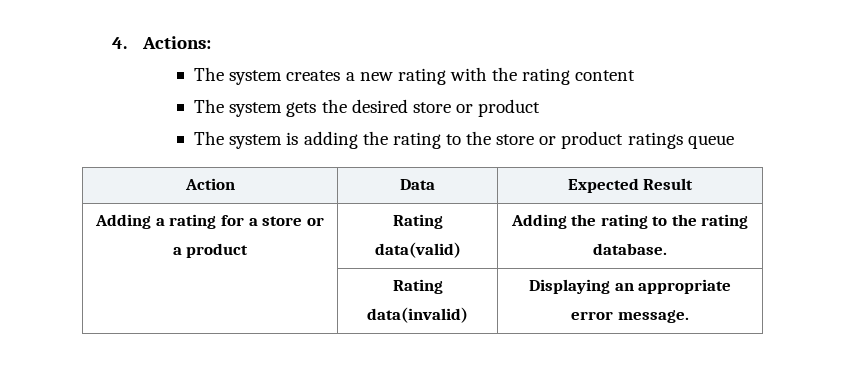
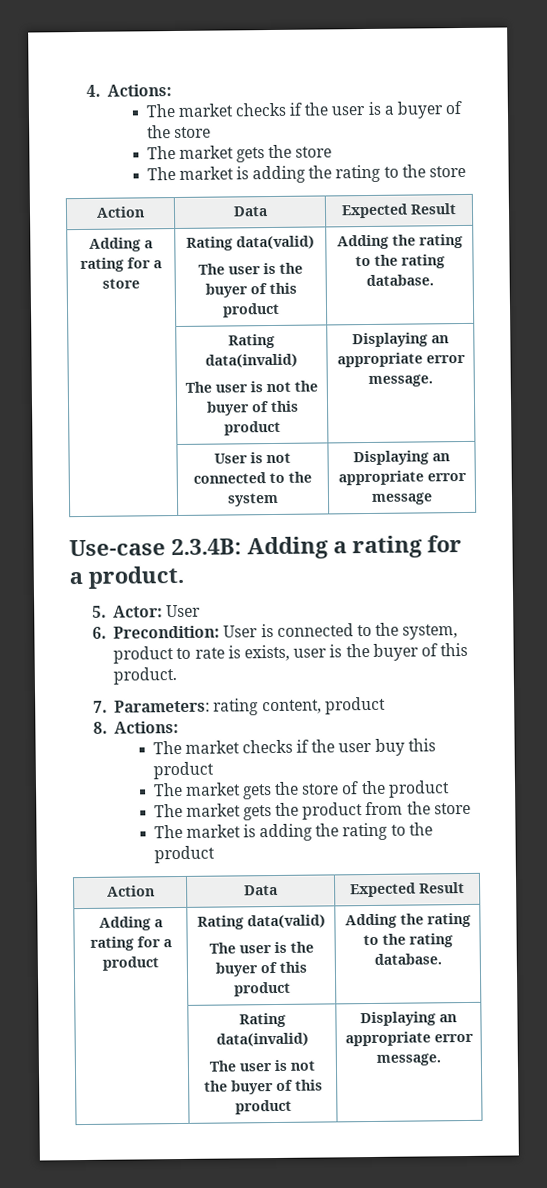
[229,67,636,85] [194,99,541,117] [194,131,283,149] system creates a new rating with the rating content // The system gets the desired store or product // The system -> [177,100,463,119] [146,125,211,139] [146,144,333,163] [146,166,234,181] market checks if the user is a buyer of the store // The market gets the store // The market
[539,131,734,149] or product ratings queue -> (467, 171) none
[306,217,324,226] [172,243,249,258] [392,214,443,229] [374,242,461,258] [510,214,749,229] [593,243,667,255] [392,279,443,294] [367,307,468,323] [528,279,732,294] [571,310,689,323] or a product | Rating data(valid) | Adding the rating to the rating database. // | Rating data(invalid) | Displaying an appropriate error message. -> [186,235,315,251] [198,262,303,275] [204,282,297,298] [222,302,280,318] [336,234,463,250] [354,254,445,269] [365,274,434,287] [228,333,275,349] [205,353,298,368] [185,380,318,393] [205,400,299,416] [224,420,281,436] [352,332,449,348] [336,352,466,368] [368,374,433,387] [214,452,291,464] [193,471,312,484] [227,492,279,507] [353,450,450,466] [337,470,467,486] [371,492,433,505] [69,535,462,560] [69,565,184,589] [91,604,202,618] [91,622,459,640] [113,642,469,664] [113,667,178,685] [92,696,386,716] [92,720,180,734] [152,738,436,756] [152,761,214,780] [152,780,450,800] [153,801,471,821] [153,822,433,842] [153,845,215,864] [106,885,155,897] [244,884,278,896] [350,882,465,898] [98,916,163,931] [89,936,172,951] [102,956,159,971] [196,914,326,930] [208,941,314,954] [215,961,307,977] [233,981,291,997] [344,912,471,929] [362,933,453,948] [373,953,442,965] [238,1012,286,1028] [215,1032,309,1047] [209,1059,315,1072] [203,1079,323,1095] [234,1099,292,1115] [360,1011,457,1027] [344,1031,474,1047] [376,1053,441,1066] | Rating data(valid) // The user is the buyer of this product | Adding the rating to the rating database. // | Rating data(invalid) // The user is not the buyer of this product | Displaying an appropriate error message. // | User is not connected to the system | Displaying an appropriate error message // Use-case 2.3.4B: Adding a rating for a product. // 5. Actor: User // 6. Precondition: User is connected to the system, product to rate is exists, user is the buyer of this product. // 7. Parameters: rating content, product // 8. Actions: // The market checks if the user buy this product // The market gets the store of the product // The market gets the product from the store // The market is adding the rating to the product // Action | Data | Expected Result // Adding a rating for a product | Rating data(valid) // The user is the buyer of this product | Adding the rating to the rating database. // | Rating data(invalid) // The user is not the buyer of this product | Displaying an appropriate error message.

